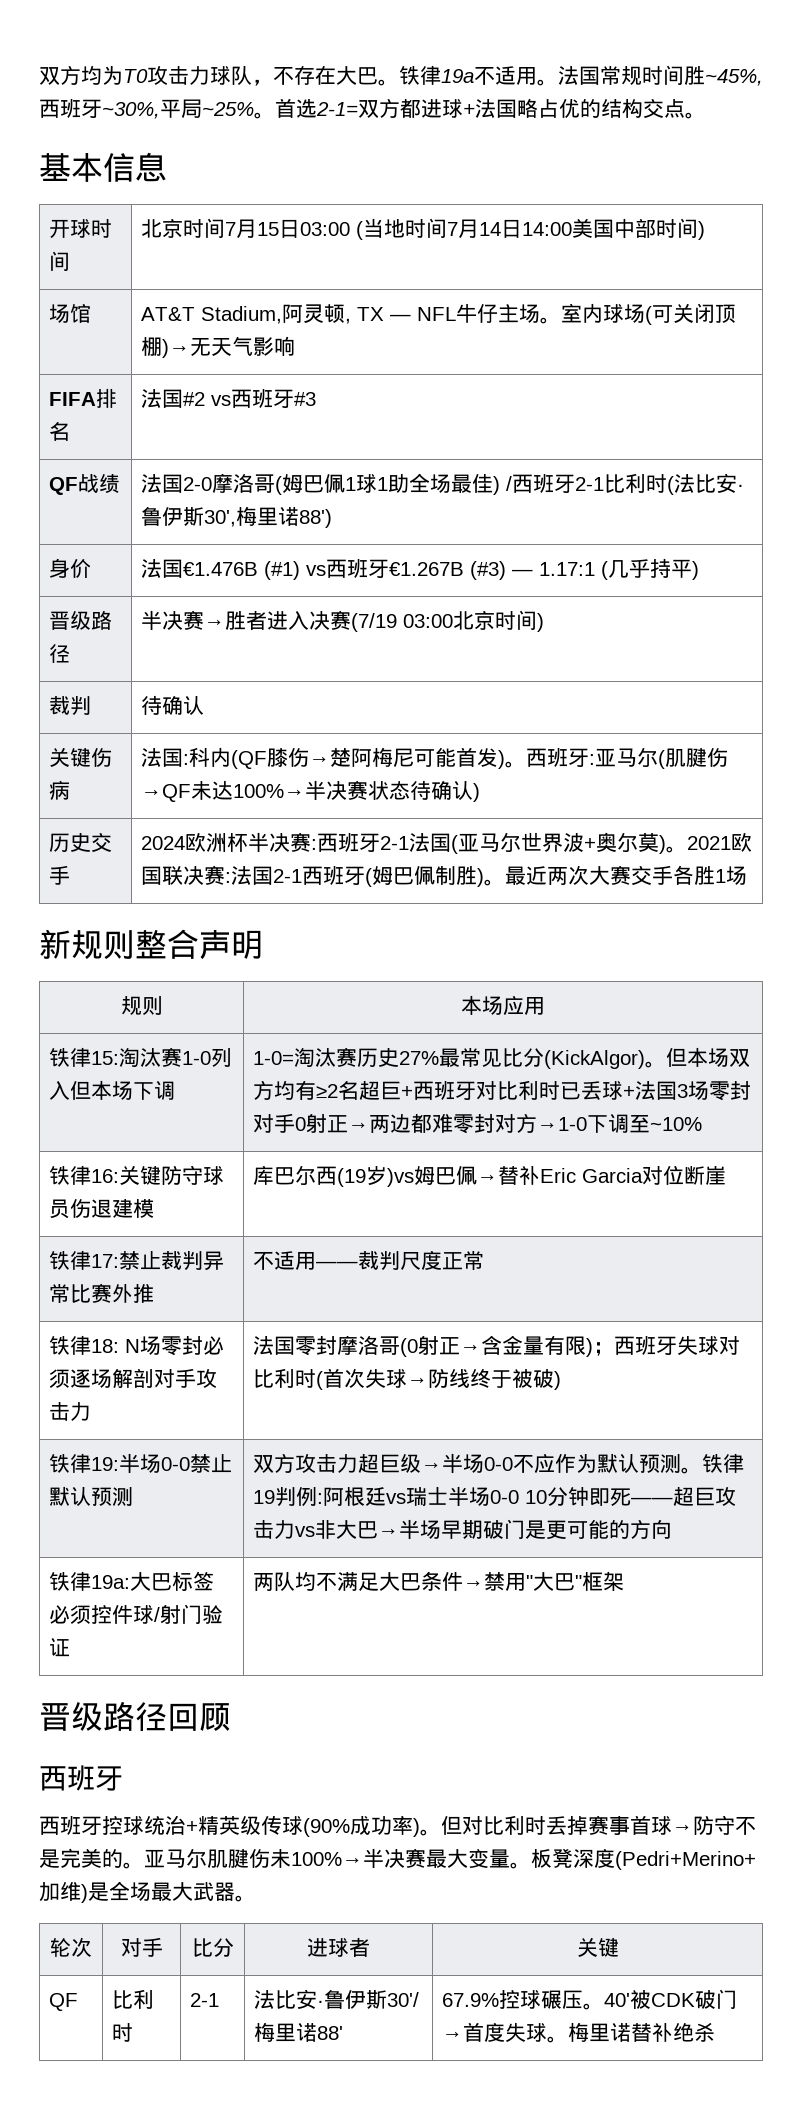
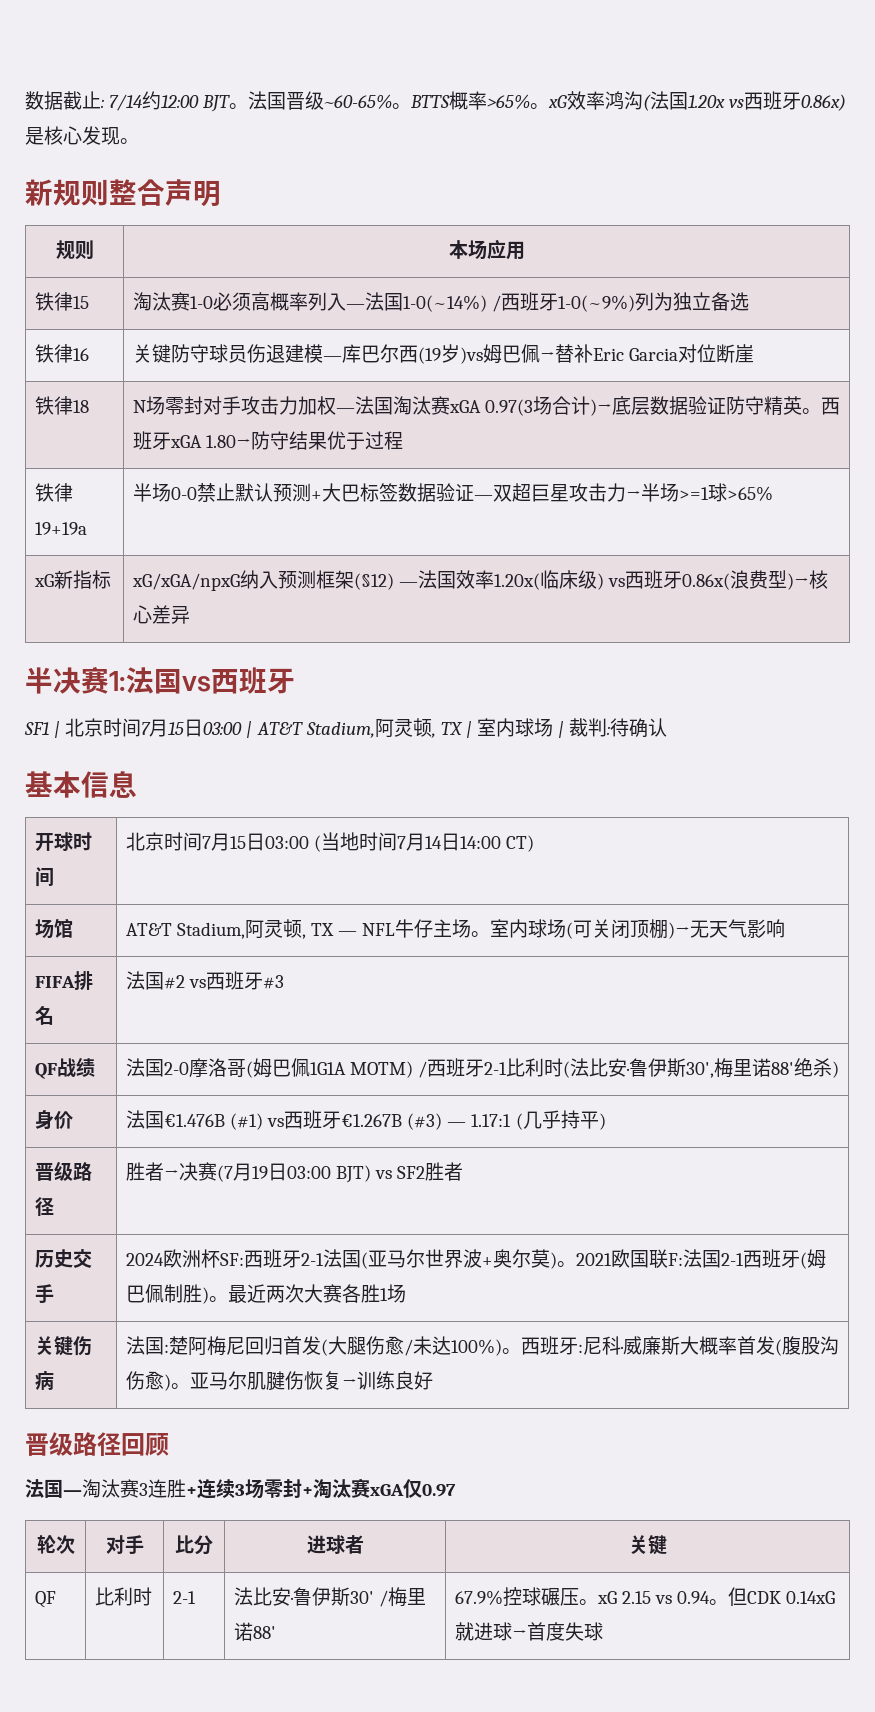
[39,65,763,86] [39,98,706,119] 双方均为T0攻击力球队，不存在大巴。铁律19a不适用。法国常规时间胜~45%,西班牙~30%,平局~25%。首选2-1=双方都进球+法国略占优的结构交点。 -> [25,91,847,112] [25,126,139,145] [25,179,221,207] [55,240,94,260] [448,239,525,260] [34,292,89,311] [132,292,749,312] [34,344,89,363] [132,344,754,364] [34,396,89,415] [132,396,840,416] [132,431,403,450] [34,483,73,502] [34,522,87,535] [132,483,773,502] [33,570,111,589] [131,570,829,591] [132,605,190,624] [25,666,295,694] [24,718,668,738] 数据截止: 7/14约12:00 BJT。法国晋级~60-65%。BTTS概率>65%。xG效率鸿沟(法国1.20x vs西班牙0.86x)是核心发现。 // 新规则整合声明 // 规则 | 本场应用 // 铁律15 | 淘汰赛1-0必须高概率列入—法国1-0(~14%) /西班牙1-0(~9%)列为独立备选 // 铁律16 | 关键防守球员伤退建模—库巴尔西(19岁)vs姆巴佩→替补Eric Garcia对位断崖 // 铁律18 | N场零封对手攻击力加权—法国淘汰赛xGA 0.97(3场合计)→底层数据验证防守精英。西班牙xGA 1.80→防守结果优于过程 // 铁律19+19a | 半场0-0禁止默认预测+大巴标签数据验证—双超巨星攻击力→半场>=1球>65% // xG新指标 | xG/xGA/npxG纳入预测框架(§12) —法国效率1.20x(临床级) vs西班牙0.86x(浪费型)→核心差异 // 半决赛1:法国vs西班牙 // SF1 | 北京时间7月15日03:00 | AT&T Stadium,阿灵顿, TX | 室内球场 | 裁判:待确认
[572,218,706,240] 美国中部时间) -> [506,835,535,852] CT)
[345,473,501,495] 1球1助全场最佳) -> [309,1061,413,1078] 1G1A MOTM)
[299,509,333,528] 88') -> [771,1058,840,1078] 88'绝杀)
[141,610,545,632] [49,696,92,715] [141,695,205,716] [49,747,113,767] [49,780,71,800] [141,747,729,769] [141,780,481,802] 半决赛→胜者进入决赛(7/19 03:00北京时间) // 裁判 | 待确认 // 关键伤病 | 法国:科内(QF膝伤→楚阿梅尼可能首发)。西班牙:亚马尔(肌腱伤→QF未达100%→半决赛状态待确认) -> [125,1162,464,1183] 胜者→决赛(7月19日03:00 BJT) vs SF2胜者
[248,832,318,852] 半决赛: -> [219,1253,244,1266] SF:
[183,865,232,885] 决赛: -> [667,1253,683,1266] F:
[631,865,674,886] 交手 -> (342, 1293) none
[39,929,263,960] [120,996,163,1015] [461,995,545,1015] [49,1047,233,1067] [49,1080,176,1100] [253,1047,751,1069] [253,1080,752,1101] [253,1113,703,1134] [49,1165,225,1185] [49,1199,155,1219] [253,1165,727,1187] [49,1250,225,1271] [49,1283,155,1303] [253,1250,485,1270] [49,1335,225,1356] [49,1368,218,1388] [49,1402,92,1421] [253,1335,741,1357] [253,1368,562,1390] [49,1453,233,1473] [49,1486,134,1507] [253,1453,745,1474] [253,1486,737,1507] [253,1519,673,1540] [49,1571,215,1591] [49,1604,224,1624] [49,1638,71,1657] [253,1571,625,1592] [39,1702,231,1731] [39,1765,123,1791] [39,1815,756,1837] [39,1848,756,1870] [39,1881,256,1903] // 新规则整合声明 // 规则 | 本场应用 // 铁律15:淘汰赛1-0列入但本场下调 | 1-0=淘汰赛历史27%最常见比分(KickAlgor)。但本场双方均有≥2名超巨+西班牙对比利时已丢球+法国3场零封对手0射正→两边都难零封对方→1-0下调至~10% // 铁律16:关键防守球员伤退建模 | 库巴尔西(19岁)vs姆巴佩→替补Eric Garcia对位断崖 // 铁律17:禁止裁判异常比赛外推 | 不适用——裁判尺度正常 // 铁律18: N场零封必须逐场解剖对手攻击力 | 法国零封摩洛哥(0射正→含金量有限)；西班牙失球对比利时(首次失球→防线终于被破) // 铁律19:半场0-0禁止默认预测 | 双方攻击力超巨级→半场0-0不应作为默认预测。铁律19判例:阿根廷vs瑞士半场0-0 10分钟即死——超巨攻击力vs非大巴→半场早期破门是更可能的方向 // 铁律19a:大巴标签必须控件球/射门验证 | 两队均不满足大巴条件→禁用"大巴"框架 // 晋级路径回顾 // 西班牙 // 西班牙控球统治+精英级传球(90%成功率)。但对比利时丢掉赛事首球→防守不是完美的。亚马尔肌腱伤未100%→半决赛最大变量。板凳深度(Pedri+Merino+加维)是全场最大武器。 -> [34,1336,92,1356] [34,1371,54,1390] [125,1336,839,1356] [125,1371,433,1391] [25,1432,169,1456] [25,1478,456,1499] // 关键伤病 | 法国:楚阿梅尼回归首发(大腿伤愈/未达100%)。西班牙:尼科·威廉斯大概率首发(腹股沟伤愈)。亚马尔肌腱伤恢复→训练良好 // 晋级路径回顾 // 法国—淘汰赛3连胜+连续3场零封+淘汰赛xGA仅0.97
[387,1992,420,2007] 30'/ -> [349,1590,388,1607] 30' /
[604,1989,738,2009] [442,2022,716,2043] 40'被CDK破门→首度失球。梅里诺替补绝杀 -> [596,1587,836,1606] [454,1622,603,1641] xG 2.15 vs 0.94。但CDK 0.14xG就进球→首度失球

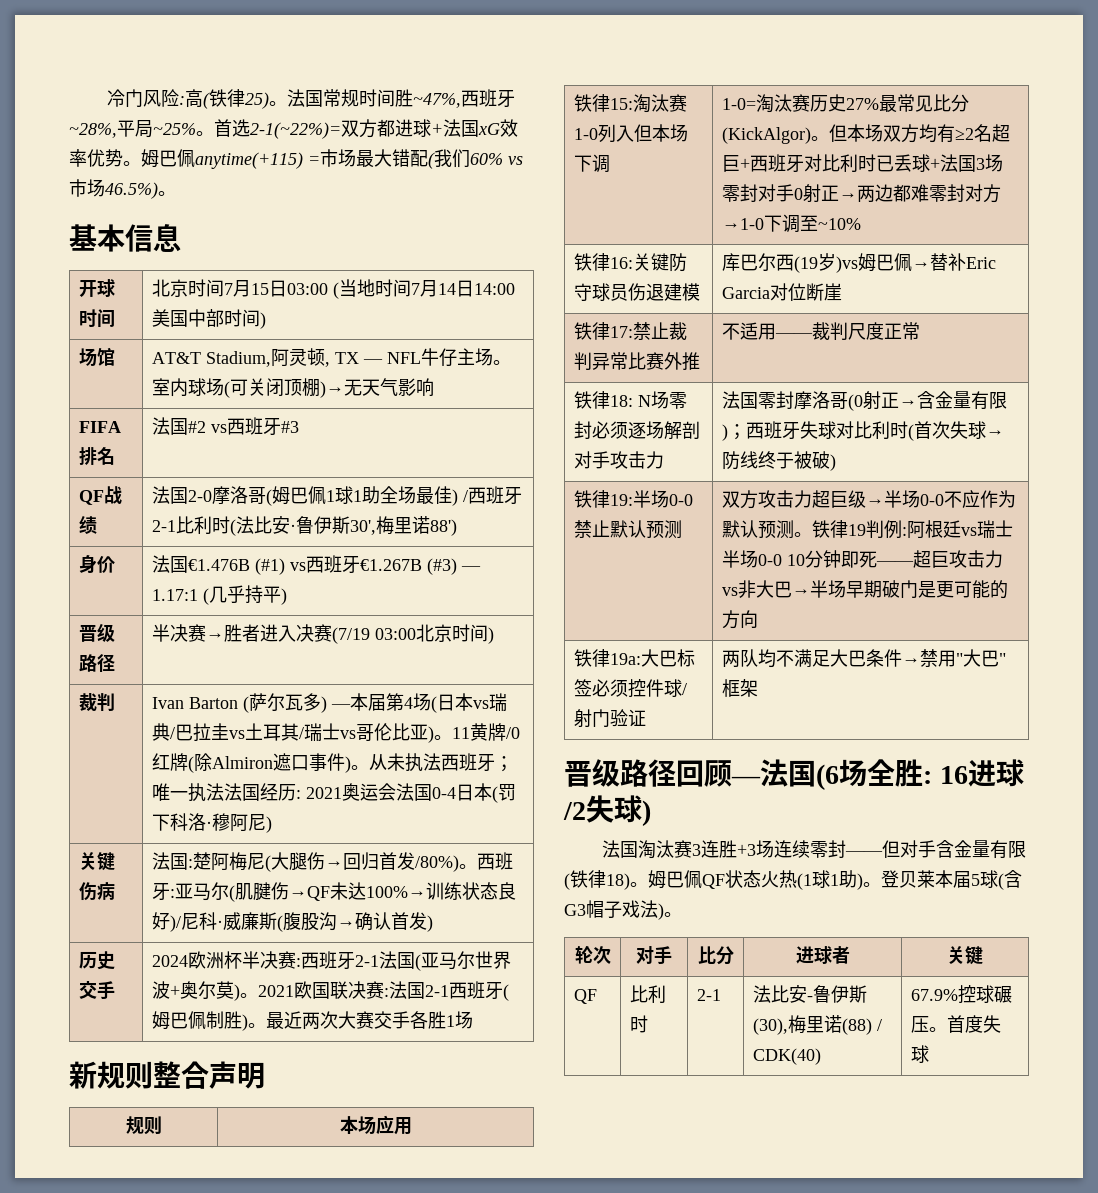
[25,91,847,112] [25,126,139,145] [25,179,221,207] [55,240,94,260] [448,239,525,260] [34,292,89,311] [132,292,749,312] [34,344,89,363] [132,344,754,364] [34,396,89,415] [132,396,840,416] [132,431,403,450] [34,483,73,502] [34,522,87,535] [132,483,773,502] [33,570,111,589] [131,570,829,591] [132,605,190,624] [25,666,295,694] [24,718,668,738] 数据截止: 7/14约12:00 BJT。法国晋级~60-65%。BTTS概率>65%。xG效率鸿沟(法国1.20x vs西班牙0.86x)是核心发现。 // 新规则整合声明 // 规则 | 本场应用 // 铁律15 | 淘汰赛1-0必须高概率列入—法国1-0(~14%) /西班牙1-0(~9%)列为独立备选 // 铁律16 | 关键防守球员伤退建模—库巴尔西(19岁)vs姆巴佩→替补Eric Garcia对位断崖 // 铁律18 | N场零封对手攻击力加权—法国淘汰赛xGA 0.97(3场合计)→底层数据验证防守精英。西班牙xGA 1.80→防守结果优于过程 // 铁律19+19a | 半场0-0禁止默认预测+大巴标签数据验证—双超巨星攻击力→半场>=1球>65% // xG新指标 | xG/xGA/npxG纳入预测框架(§12) —法国效率1.20x(临床级) vs西班牙0.86x(浪费型)→核心差异 // 半决赛1:法国vs西班牙 // SF1 | 北京时间7月15日03:00 | AT&T Stadium,阿灵顿, TX | 室内球场 | 裁判:待确认 -> [106,89,515,109] [69,119,518,139] [69,149,523,169] [69,179,176,199] 冷门风险:高(铁律25)。法国常规时间胜~47%,西班牙~28%,平局~25%。首选2-1(~22%)=双方都进球+法国xG效率优势。姆巴佩anytime(+115) =市场最大错配(我们60% vs市场46.5%)。
[506,835,535,852] CT) -> [152,309,267,329] 美国中部时间)
[309,1061,413,1078] 1G1A MOTM) -> [326,486,459,506] 1球1助全场最佳)
[771,1058,840,1078] 88'绝杀) -> [430,519,458,536] 88')
[125,1162,464,1183] 胜者→决赛(7月19日03:00 BJT) vs SF2胜者 -> [152,624,495,644] [79,693,116,712] [152,693,508,713] [152,723,521,743] [152,753,514,773] [152,783,517,803] [152,813,273,833] [79,852,116,871] [79,882,116,901] [152,852,514,872] [152,882,517,902] [152,912,434,932] 半决赛→胜者进入决赛(7/19 03:00北京时间) // 裁判 | Ivan Barton (萨尔瓦多) —本届第4场(日本vs瑞典/巴拉圭vs土耳其/瑞士vs哥伦比亚)。11黄牌/0红牌(除Almiron遮口事件)。从未执法西班牙；唯一执法法国经历: 2021奥运会法国0-4日本(罚下科洛·穆阿尼) // 关键伤病 | 法国:楚阿梅尼(大腿伤→回归首发/80%)。西班牙:亚马尔(肌腱伤→QF未达100%→训练状态良好)/尼科·威廉斯(腹股沟→确认首发)
[219,1253,244,1266] SF: -> [242,951,302,969] 半决赛:
[667,1253,683,1266] F: -> [348,981,390,999] 决赛:
(342, 1293) none -> [374,1011,411,1029] 交手
[34,1336,92,1356] [34,1371,54,1390] [125,1336,839,1356] [125,1371,433,1391] [25,1432,169,1456] [25,1479,82,1498] // 关键伤病 | 法国:楚阿梅尼回归首发(大腿伤愈/未达100%)。西班牙:尼科·威廉斯大概率首发(腹股沟伤愈)。亚马尔肌腱伤恢复→训练良好 // 晋级路径回顾 // 法国— -> [69,1061,265,1089] [125,1116,162,1135] [339,1115,412,1135] [574,94,688,113] [574,124,689,143] [574,154,611,173] [722,94,970,113] [722,124,1011,144] [722,154,1004,173] [722,184,1002,203] [722,214,862,233] [574,253,688,272] [574,283,701,301] [722,253,997,273] [722,283,843,301] [574,322,688,340] [574,352,701,371] [722,322,921,340] [574,391,688,409] [574,421,701,440] [574,451,665,469] [722,391,1008,411] [722,421,1005,441] [722,451,837,471] [574,490,694,508] [574,520,683,539] [722,490,1017,509] [722,520,1014,539] [722,550,1004,568] [722,580,1009,599] [722,610,759,629] [574,649,696,667] [574,679,688,698] [574,709,647,728] [722,649,1007,668] [722,679,759,697] [564,759,1024,790] [563,795,651,826] [601,840,638,858] // 新规则整合声明 // 规则 | 本场应用 // 铁律15:淘汰赛1-0列入但本场下调 | 1-0=淘汰赛历史27%最常见比分(KickAlgor)。但本场双方均有≥2名超巨+西班牙对比利时已丢球+法国3场零封对手0射正→两边都难零封对方→1-0下调至~10% // 铁律16:关键防守球员伤退建模 | 库巴尔西(19岁)vs姆巴佩→替补Eric Garcia对位断崖 // 铁律17:禁止裁判异常比赛外推 | 不适用——裁判尺度正常 // 铁律18: N场零封必须逐场解剖对手攻击力 | 法国零封摩洛哥(0射正→含金量有限)；西班牙失球对比利时(首次失球→防线终于被破) // 铁律19:半场0-0禁止默认预测 | 双方攻击力超巨级→半场0-0不应作为默认预测。铁律19判例:阿根廷vs瑞士半场0-0 10分钟即死——超巨攻击力vs非大巴→半场早期破门是更可能的方向 // 铁律19a:大巴标签必须控件球/射门验证 | 两队均不满足大巴条件→禁用"大巴"框架 // 晋级路径回顾—法国(6场全胜: 16进球/2失球) // 法国
[186,1478,456,1499] +连续3场零封+淘汰赛xGA仅0.97 -> [736,840,1026,859] [564,870,1022,890] [564,900,682,920] +3场连续零封——但对手含金量有限(铁律18)。姆巴佩QF状态火热(1球1助)。登贝莱本届5球(含G3帽子戏法)。
[290,1587,426,1607] [233,1622,276,1641] [454,1587,836,1607] [454,1622,527,1641] ·鲁伊斯30' /梅里诺88' | 67.9%控球碾压。xG 2.15 vs 0.94。但CDK 0.14xG就进球→ -> [807,985,868,1003] [753,1015,883,1035] [753,1048,822,1065] [911,985,1013,1004] [911,1016,948,1033] -鲁伊斯(30),梅里诺(88) / CDK(40) | 67.9%控球碾压。

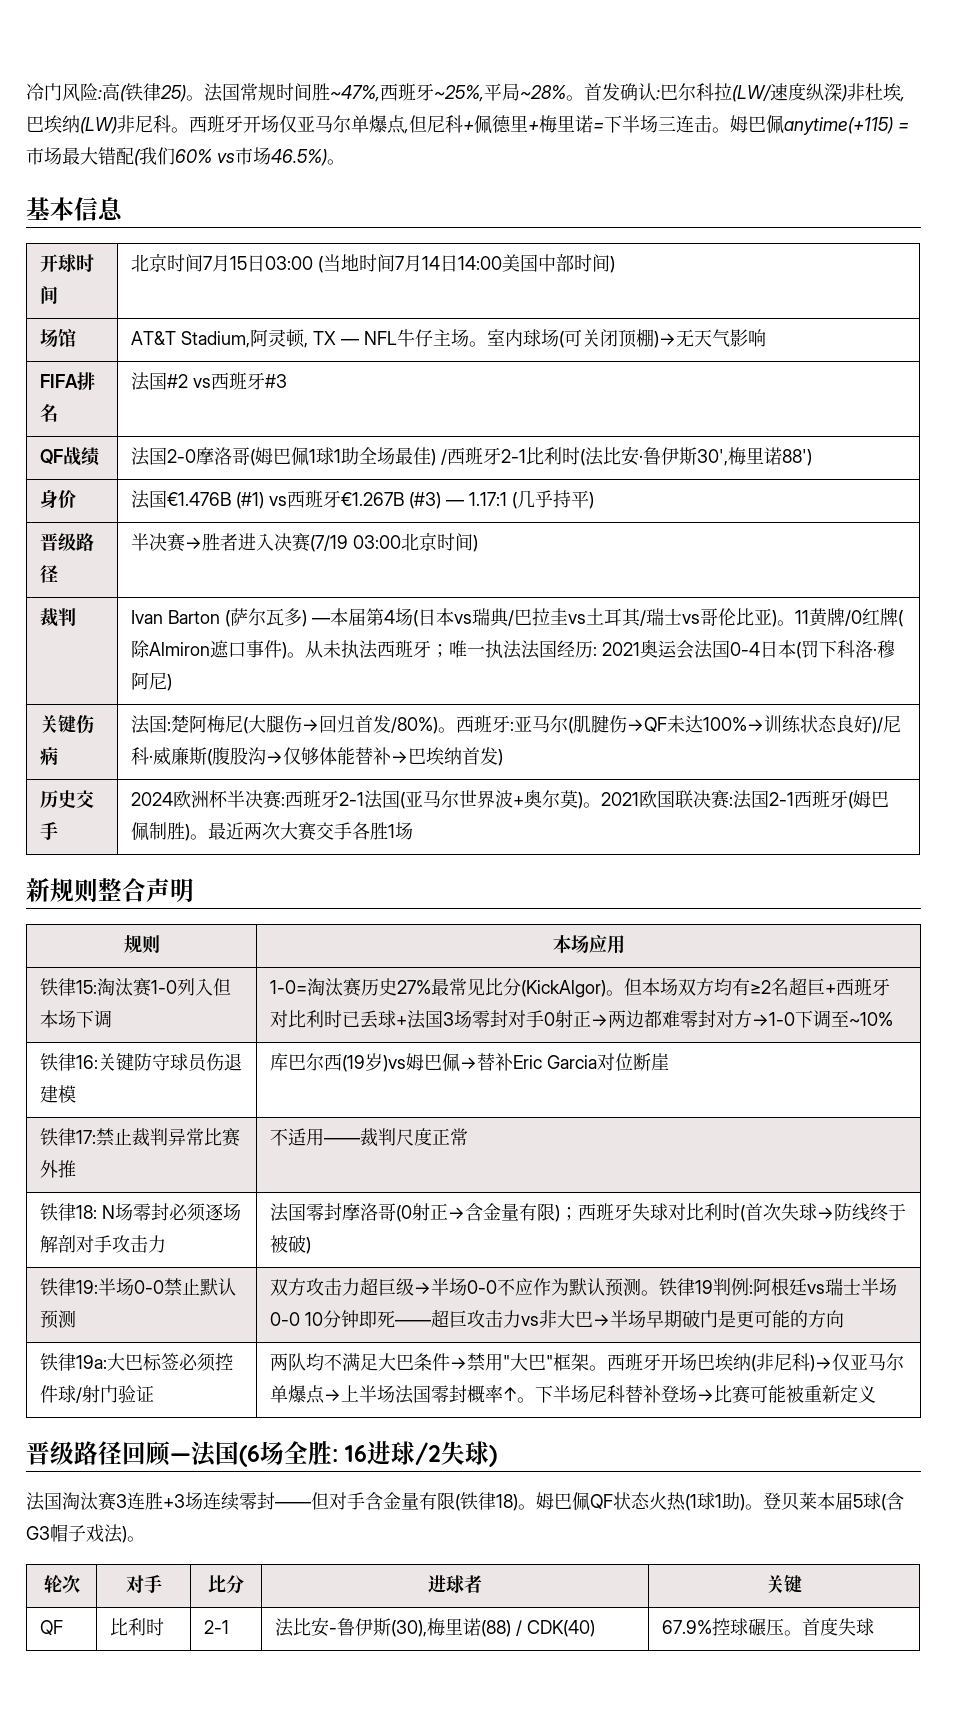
[69,119,518,139] [69,149,123,167] ~28%,平局~25%。首选2-1(~22%)=双方都进球+法国xG效率优势 -> [434,83,905,102] [26,115,712,134] ~25%,平局~28%。首发确认:巴尔科拉(LW/速度纵深)非杜埃,巴埃纳(LW)非尼科。西班牙开场仅亚马尔单爆点,但尼科+佩德里+梅里诺=下半场三连击
[355,912,392,931] 确认 -> [283,747,463,765] 仅够体能替补→巴埃纳
(759, 688) none -> [589,1353,905,1372] [270,1384,877,1404] 。西班牙开场巴埃纳(非尼科)→仅亚马尔单爆点→上半场法国零封概率↑。下半场尼科替补登场→比赛可能被重新定义

